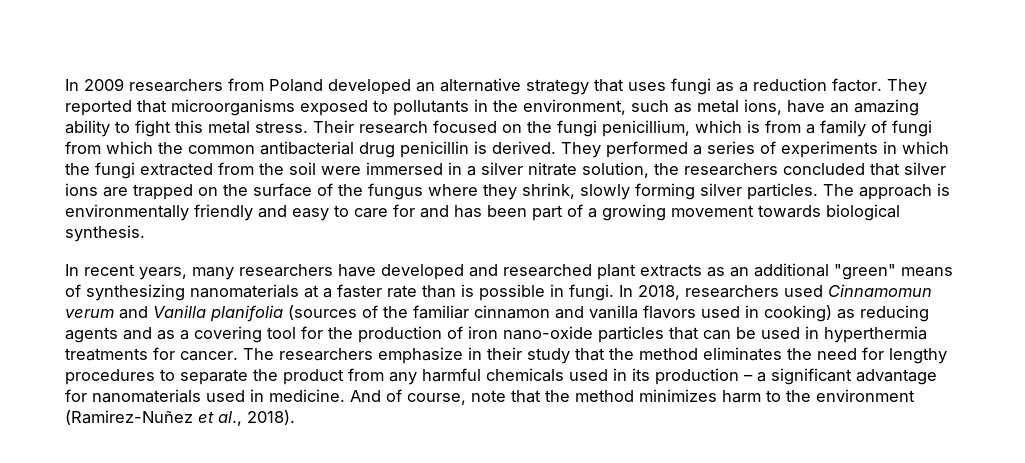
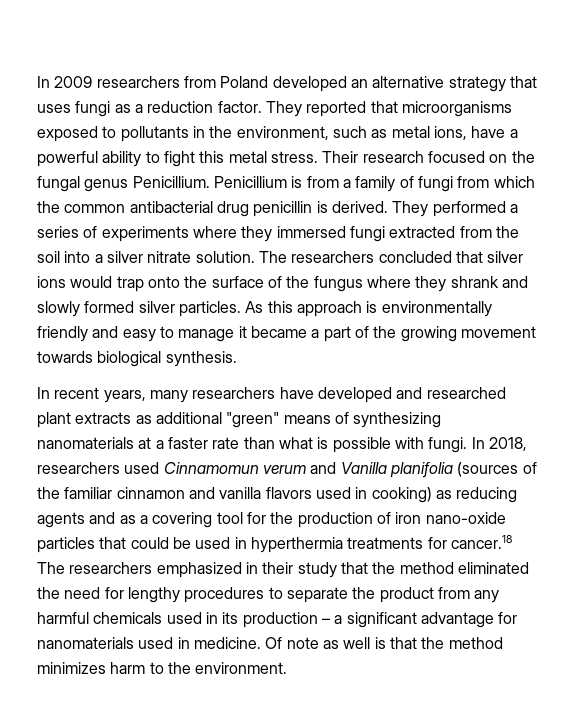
[830,99,919,116] an amazing -> [509,129,518,138] [37,151,98,167] a powerful
[557,120,742,137] fungi penicillium, which -> [37,176,287,192] fungal genus Penicillium. Penicillium
[883,141,949,154] [65,163,90,175] in which the -> [192,226,346,242] where they immersed
[321,162,462,175] were immersed in -> [64,251,91,263] into
[582,162,679,178] solution, the -> [195,251,287,263] solution. The
[103,184,218,200] are trapped on -> [70,276,180,292] would trap onto
[522,183,854,200] shrink, slowly forming silver particles. The -> [450,276,528,288] [37,301,293,317] shrank and slowly formed silver particles. As this
[354,204,527,218] care for and has been -> [178,326,320,342] manage it became a
[588,208,597,218] a -> [373,326,397,338] the
[730,267,749,277] an -> (152, 419) none
(456, 291) none -> [278,437,313,449] what
[550,284,564,297] in -> [394,437,424,449] with
[703,330,731,340] can -> [130,537,169,549] could
[180,347,463,364] cancer. The researchers emphasize -> [450,535,512,549] [37,562,242,578] cancer.18 The researchers emphasized
[703,347,782,361] eliminates -> [457,562,529,574] eliminated
[350,389,506,405] And of course, note -> [265,637,386,649] Of note as well is
[816,389,915,402] [65,410,295,426] environment (Ramirez-Nuñez et al., 2018). -> [195,662,288,674] environment.

